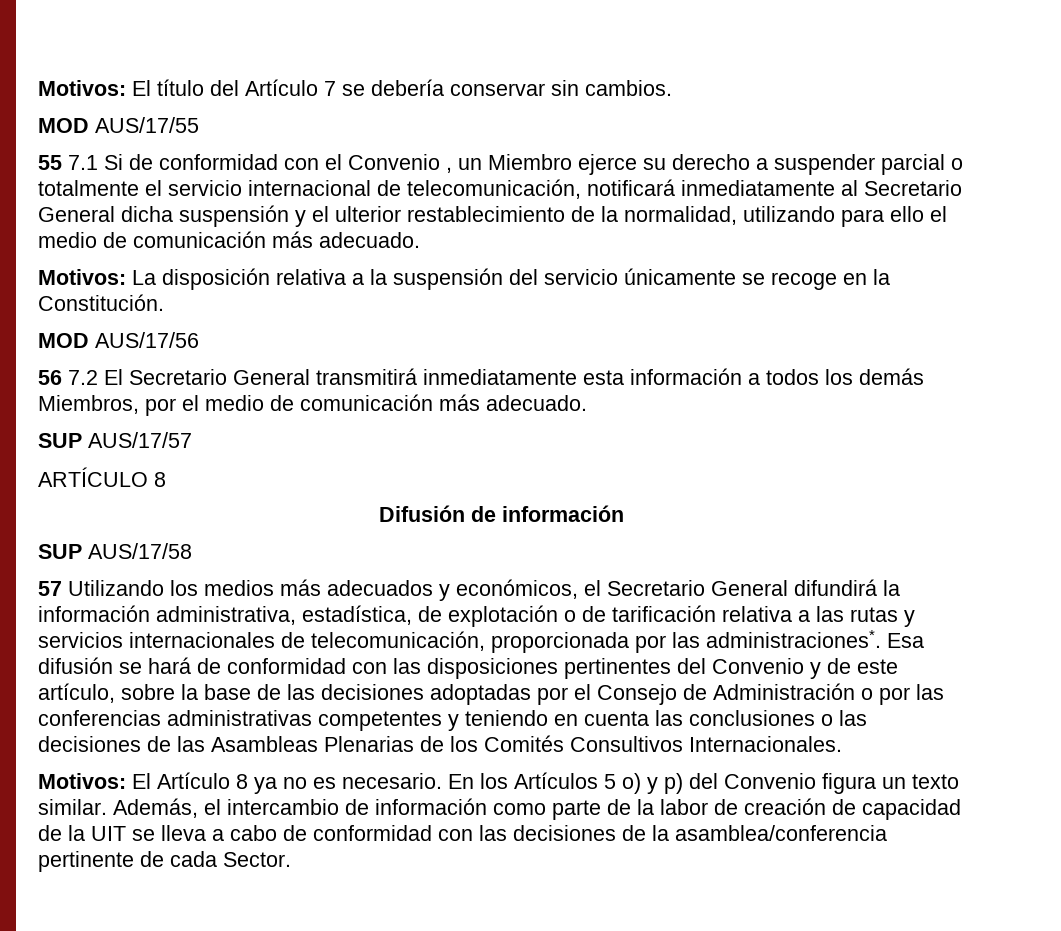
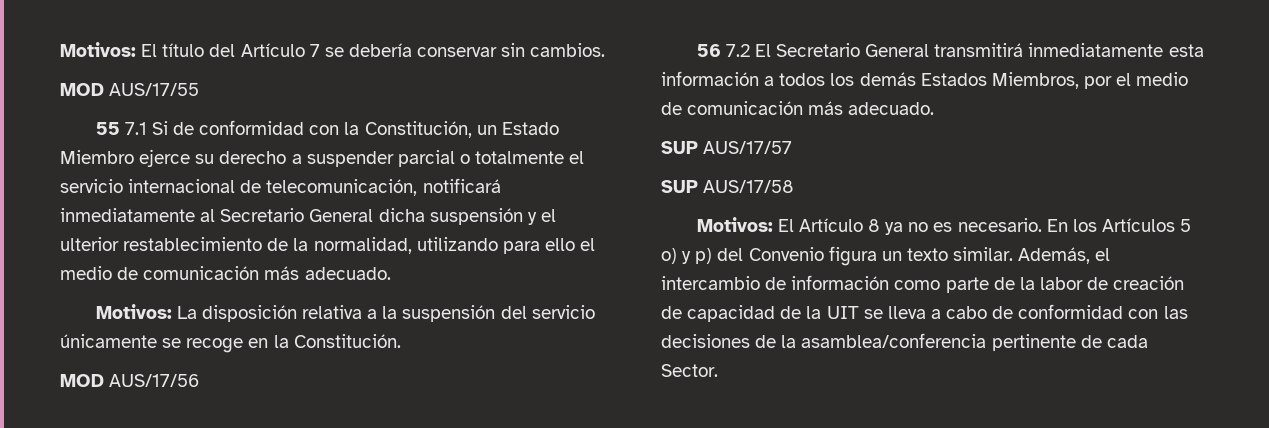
[325,154,482,173] el Convenio , un -> [344,121,559,138] la Constitución, un Estado
(924, 376) none -> [920,73,987,86] Estados
[38,467,166,487] [379,505,624,522] [38,543,192,559] [38,579,900,601] [38,605,915,627] [38,630,924,653] [38,657,898,679] [38,683,944,705] [38,710,867,731] [38,735,842,752] ARTÍCULO 8 // Difusión de información // SUP AUS/17/58 // 57 Utilizando los medios más adecuados y económicos, el Secretario General difundirá la información administrativa, estadística, de explotación o de tarificación relativa a las rutas y servicios internacionales de telecomunicación, proporcionada por las administraciones*. Esa difusión se hará de conformidad con las disposiciones pertinentes del Convenio y de este artículo, sobre la base de las decisiones adoptadas por el Consejo de Administración o por las conferencias administrativas competentes y teniendo en cuenta las conclusiones o las decisiones de las Asambleas Plenarias de los Comités Consultivos Internacionales. -> [661,180,795,193] SUP AUS/17/58

